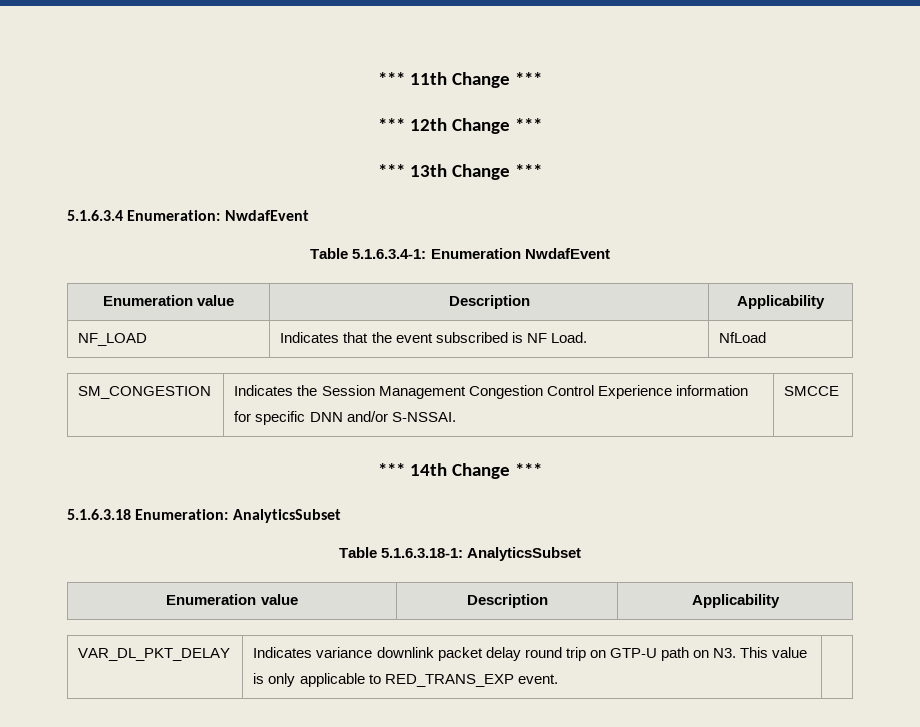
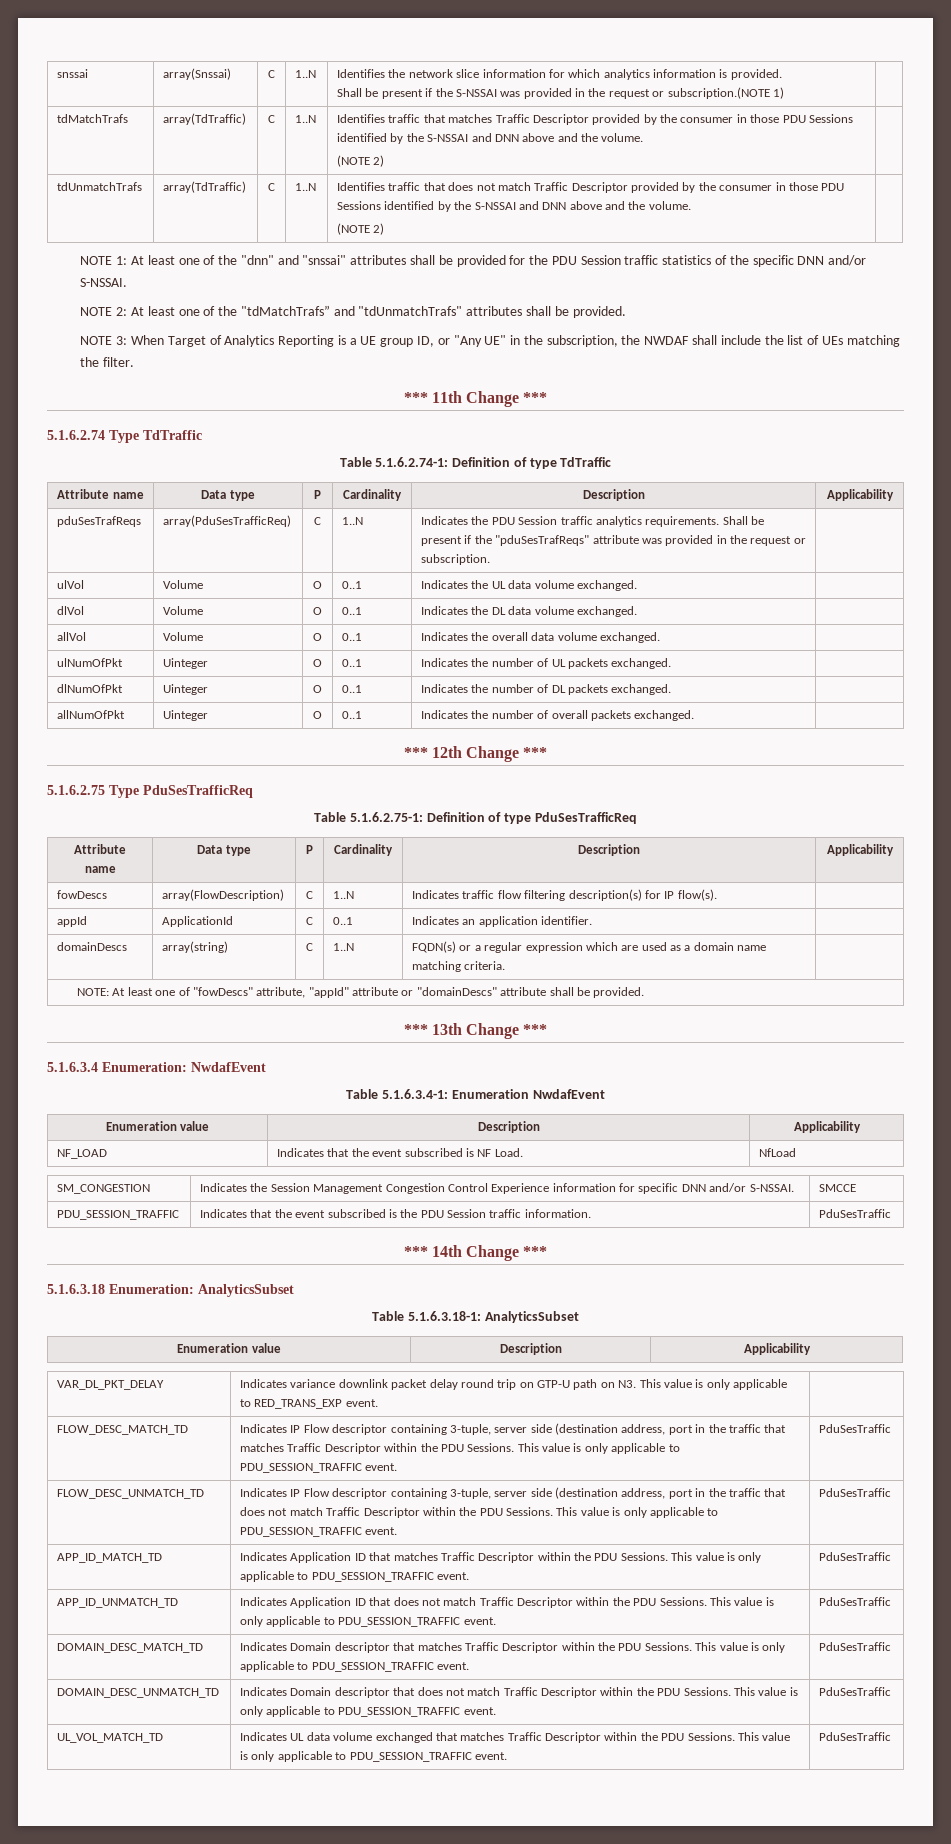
[378,72,542,88] [378,118,542,134] *** 11th Change *** // *** 12th Change *** -> [57,69,89,78] [163,68,232,80] [268,70,275,78] [295,70,317,78] [337,69,782,80] [337,87,784,99] [57,114,129,123] [163,113,247,125] [268,115,275,123] [295,115,317,123] [337,114,853,125] [337,133,644,144] [337,155,385,167] [57,182,143,191] [163,181,247,193] [268,183,275,191] [295,183,317,191] [337,182,845,193] [337,201,691,212] [337,223,385,235] [80,255,867,267] [80,278,128,287] [80,305,626,318] [80,335,900,347] [80,357,135,367] [403,391,548,407] [47,430,202,443] [339,457,612,469] [57,489,144,499] [201,490,255,501] [314,490,321,499] [343,489,402,501] [582,489,645,501] [826,489,894,501] [57,516,142,527] [163,515,292,527] [314,517,321,525] [342,517,364,525] [421,516,765,527] [421,535,806,546] [421,554,491,565] [57,580,85,589] [163,580,204,589] [313,581,322,589] [342,581,363,589] [421,580,637,591] [57,606,85,615] [163,606,204,615] [313,607,322,615] [342,607,363,615] [421,606,637,617] [57,632,87,641] [163,632,204,641] [313,633,322,641] [342,633,363,641] [421,632,660,643] [57,658,124,667] [163,658,209,669] [313,659,322,667] [342,659,363,667] [421,658,672,669] [57,684,124,693] [163,684,209,695] [313,685,322,693] [342,685,363,693] [421,684,672,695] [57,710,126,719] [163,710,209,721] [313,711,322,719] [342,711,363,719] [421,710,695,721] [403,746,548,762] [47,785,253,798] [314,812,637,824] [74,844,126,854] [84,866,116,873] [197,845,251,856] [306,845,313,854] [334,844,393,856] [578,844,640,856] [826,844,894,856] [57,890,108,899] [162,889,285,901] [306,891,313,899] [333,891,355,899] [412,889,717,901] [57,916,88,927] [162,916,234,927] [306,917,313,925] [333,917,354,925] [412,916,593,927] [57,942,128,951] [162,941,229,953] [306,943,313,951] [333,943,355,951] [412,941,767,953] [412,961,506,972] [77,987,645,998] snssai | array(Snssai) | C | 1..N | Identifies the network slice information for which analytics information is provided. // Shall be present if the S-NSSAI was provided in the request or subscription.(NOTE 1) | // tdMatchTrafs | array(TdTraffic) | C | 1..N | Identifies traffic that matches Traffic Descriptor provided by the consumer in those PDU Sessions identified by the S-NSSAI and DNN above and the volume. // (NOTE 2) | // tdUnmatchTrafs | array(TdTraffic) | C | 1..N | Identifies traffic that does not match Traffic Descriptor provided by the consumer in those PDU Sessions identified by the S-NSSAI and DNN above and the volume. // (NOTE 2) | // NOTE 1: At least one of the "dnn" and "snssai" attributes shall be provided for the PDU Session traffic statistics of the specific DNN and/or S-NSSAI. // NOTE 2: At least one of the "tdMatchTrafs” and "tdUnmatchTrafs" attributes shall be provided. // NOTE 3: When Target of Analytics Reporting is a UE group ID, or "Any UE" in the subscription, the NWDAF shall include the list of UEs matching the filter. // *** 11th Change *** // 5.1.6.2.74 Type TdTraffic // Table 5.1.6.2.74-1: Definition of type TdTraffic // Attribute name | Data type | P | Cardinality | Description | Applicability // pduSesTrafReqs | array(PduSesTrafficReq) | C | 1..N | Indicates the PDU Session traffic analytics requirements. Shall be present if the "pduSesTrafReqs" attribute was provided in the request or subscription. | // ulVol | Volume | O | 0..1 | Indicates the UL data volume exchanged. | // dlVol | Volume | O | 0..1 | Indicates the DL data volume exchanged. | // allVol | Volume | O | 0..1 | Indicates the overall data volume exchanged. | // ulNumOfPkt | Uinteger | O | 0..1 | Indicates the number of UL packets exchanged. | // dlNumOfPkt | Uinteger | O | 0..1 | Indicates the number of DL packets exchanged. | // allNumOfPkt | Uinteger | O | 0..1 | Indicates the number of overall packets exchanged. | // *** 12th Change *** // 5.1.6.2.75 Type PduSesTrafficReq // Table 5.1.6.2.75-1: Definition of type PduSesTrafficReq // Attribute name | Data type | P | Cardinality | Description | Applicability // fowDescs | array(FlowDescription) | C | 1..N | Indicates traffic flow filtering description(s) for IP flow(s). | // appId | ApplicationId | C | 0..1 | Indicates an application identifier. | // domainDescs | array(string) | C | 1..N | FQDN(s) or a regular expression which are used as a domain name matching criteria. | // NOTE: At least one of "fowDescs" attribute, "appId" attribute or "domainDescs" attribute shall be provided.
(840, 391) none -> [57,1210,180,1220] [200,1209,591,1218] [819,1209,892,1218] // PDU_SESSION_TRAFFIC | Indicates that the event subscribed is the PDU Session traffic information. | PduSesTraffic
(558, 679) none -> [57,1425,189,1435] [240,1423,787,1435] [240,1443,680,1454] [240,1463,398,1473] [819,1424,892,1433] [57,1489,205,1499] [240,1487,787,1499] [240,1507,719,1518] [240,1527,398,1537] [819,1488,892,1497] [57,1553,163,1563] [240,1552,762,1563] [240,1571,470,1582] [819,1552,892,1561] [57,1598,179,1608] [240,1597,774,1608] [240,1616,496,1627] [819,1597,892,1606] [57,1643,204,1653] [240,1642,786,1653] [240,1661,470,1672] [819,1642,892,1651] [57,1688,220,1698] [240,1687,798,1698] [240,1706,496,1717] [819,1687,892,1696] [57,1733,164,1743] [240,1732,791,1743] [240,1751,507,1762] [819,1732,892,1741] // FLOW_DESC_MATCH_TD | Indicates IP Flow descriptor containing 3-tuple, server side (destination address, port in the traffic that matches Traffic Descriptor within the PDU Sessions. This value is only applicable to PDU_SESSION_TRAFFIC event. | PduSesTraffic // FLOW_DESC_UNMATCH_TD | Indicates IP Flow descriptor containing 3-tuple, server side (destination address, port in the traffic that does not match Traffic Descriptor within the PDU Sessions. This value is only applicable to PDU_SESSION_TRAFFIC event. | PduSesTraffic // APP_ID_MATCH_TD | Indicates Application ID that matches Traffic Descriptor within the PDU Sessions. This value is only applicable to PDU_SESSION_TRAFFIC event. | PduSesTraffic // APP_ID_UNMATCH_TD | Indicates Application ID that does not match Traffic Descriptor within the PDU Sessions. This value is only applicable to PDU_SESSION_TRAFFIC event. | PduSesTraffic // DOMAIN_DESC_MATCH_TD | Indicates Domain descriptor that matches Traffic Descriptor within the PDU Sessions. This value is only applicable to PDU_SESSION_TRAFFIC event. | PduSesTraffic // DOMAIN_DESC_UNMATCH_TD | Indicates Domain descriptor that does not match Traffic Descriptor within the PDU Sessions. This value is only applicable to PDU_SESSION_TRAFFIC event. | PduSesTraffic // UL_VOL_MATCH_TD | Indicates UL data volume exchanged that matches Traffic Descriptor within the PDU Sessions. This value is only applicable to PDU_SESSION_TRAFFIC event. | PduSesTraffic

